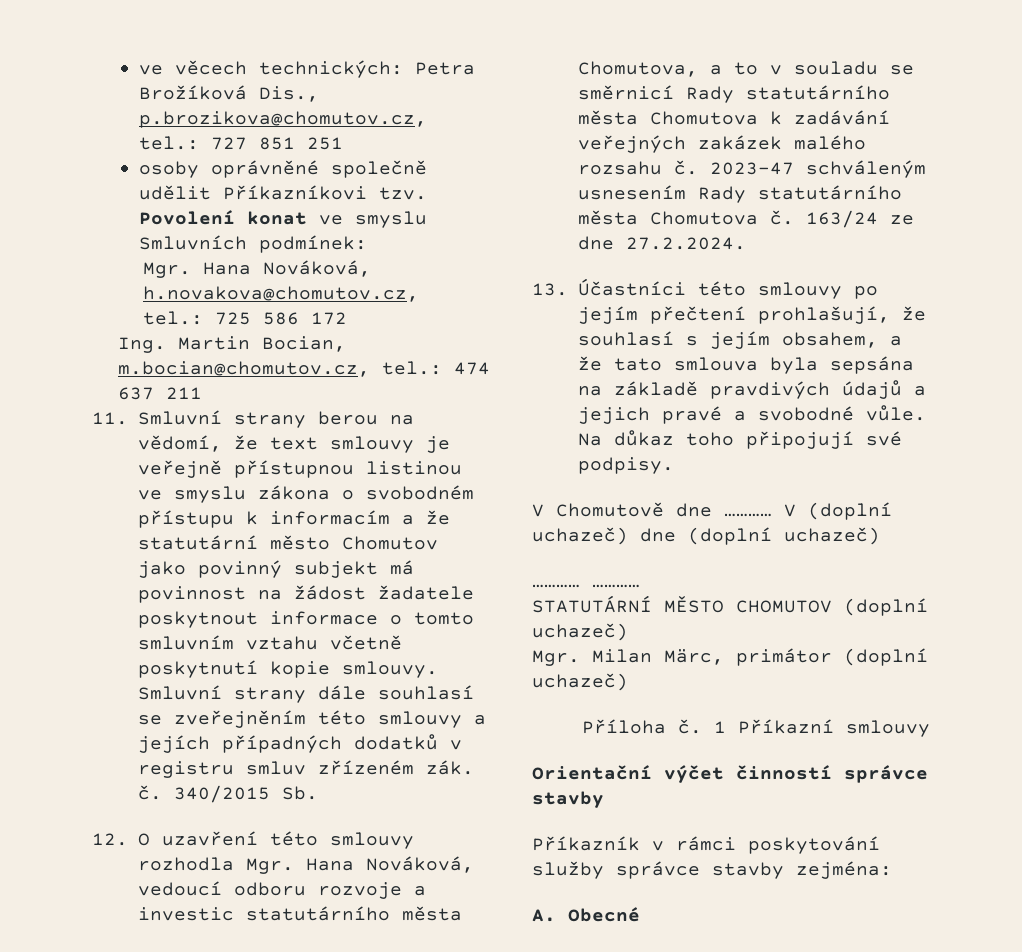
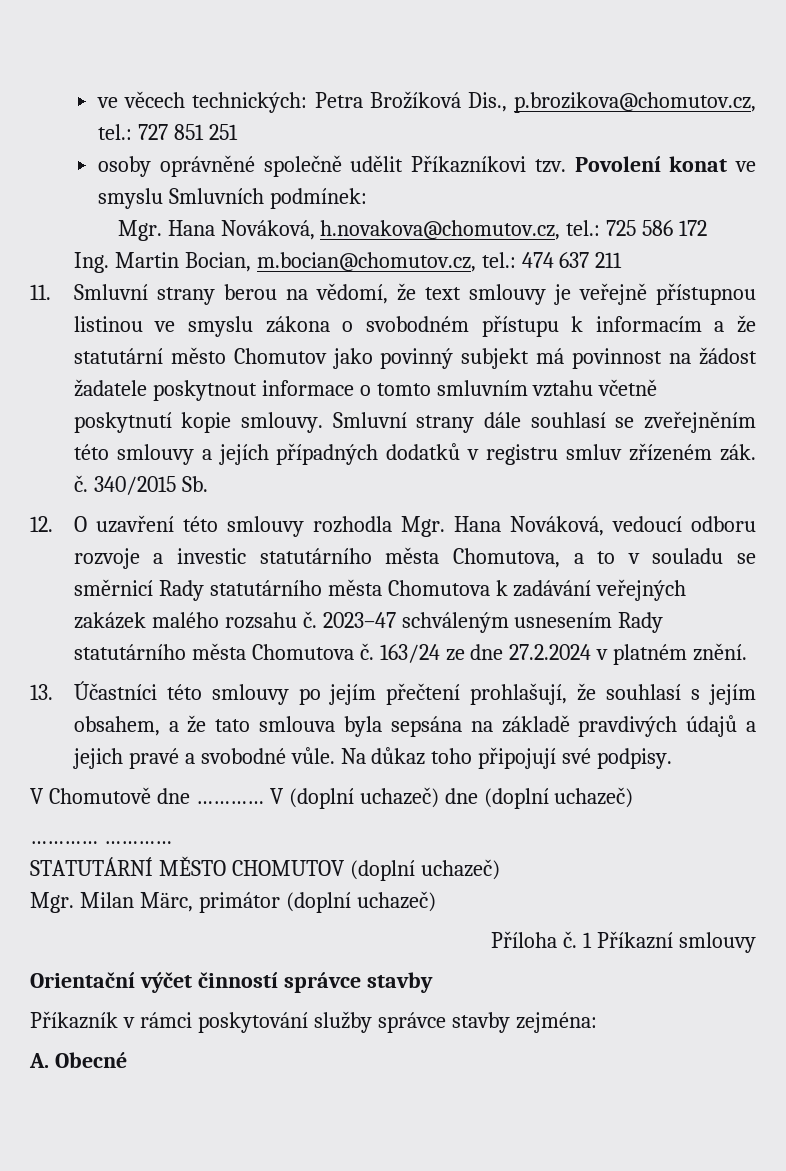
[625,237,746,250] 27.2.2024. -> [509,643,748,665] 27.2.2024 v platném znění.

